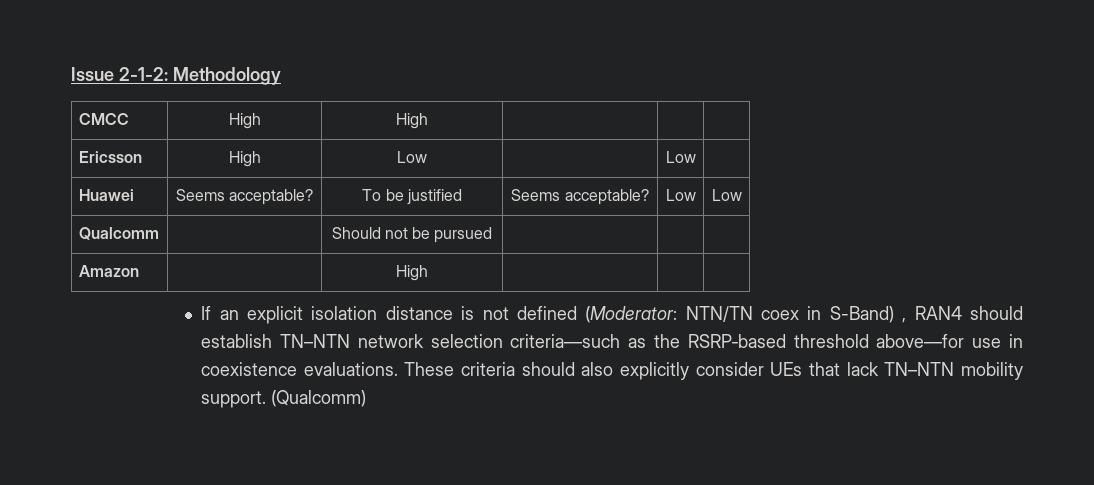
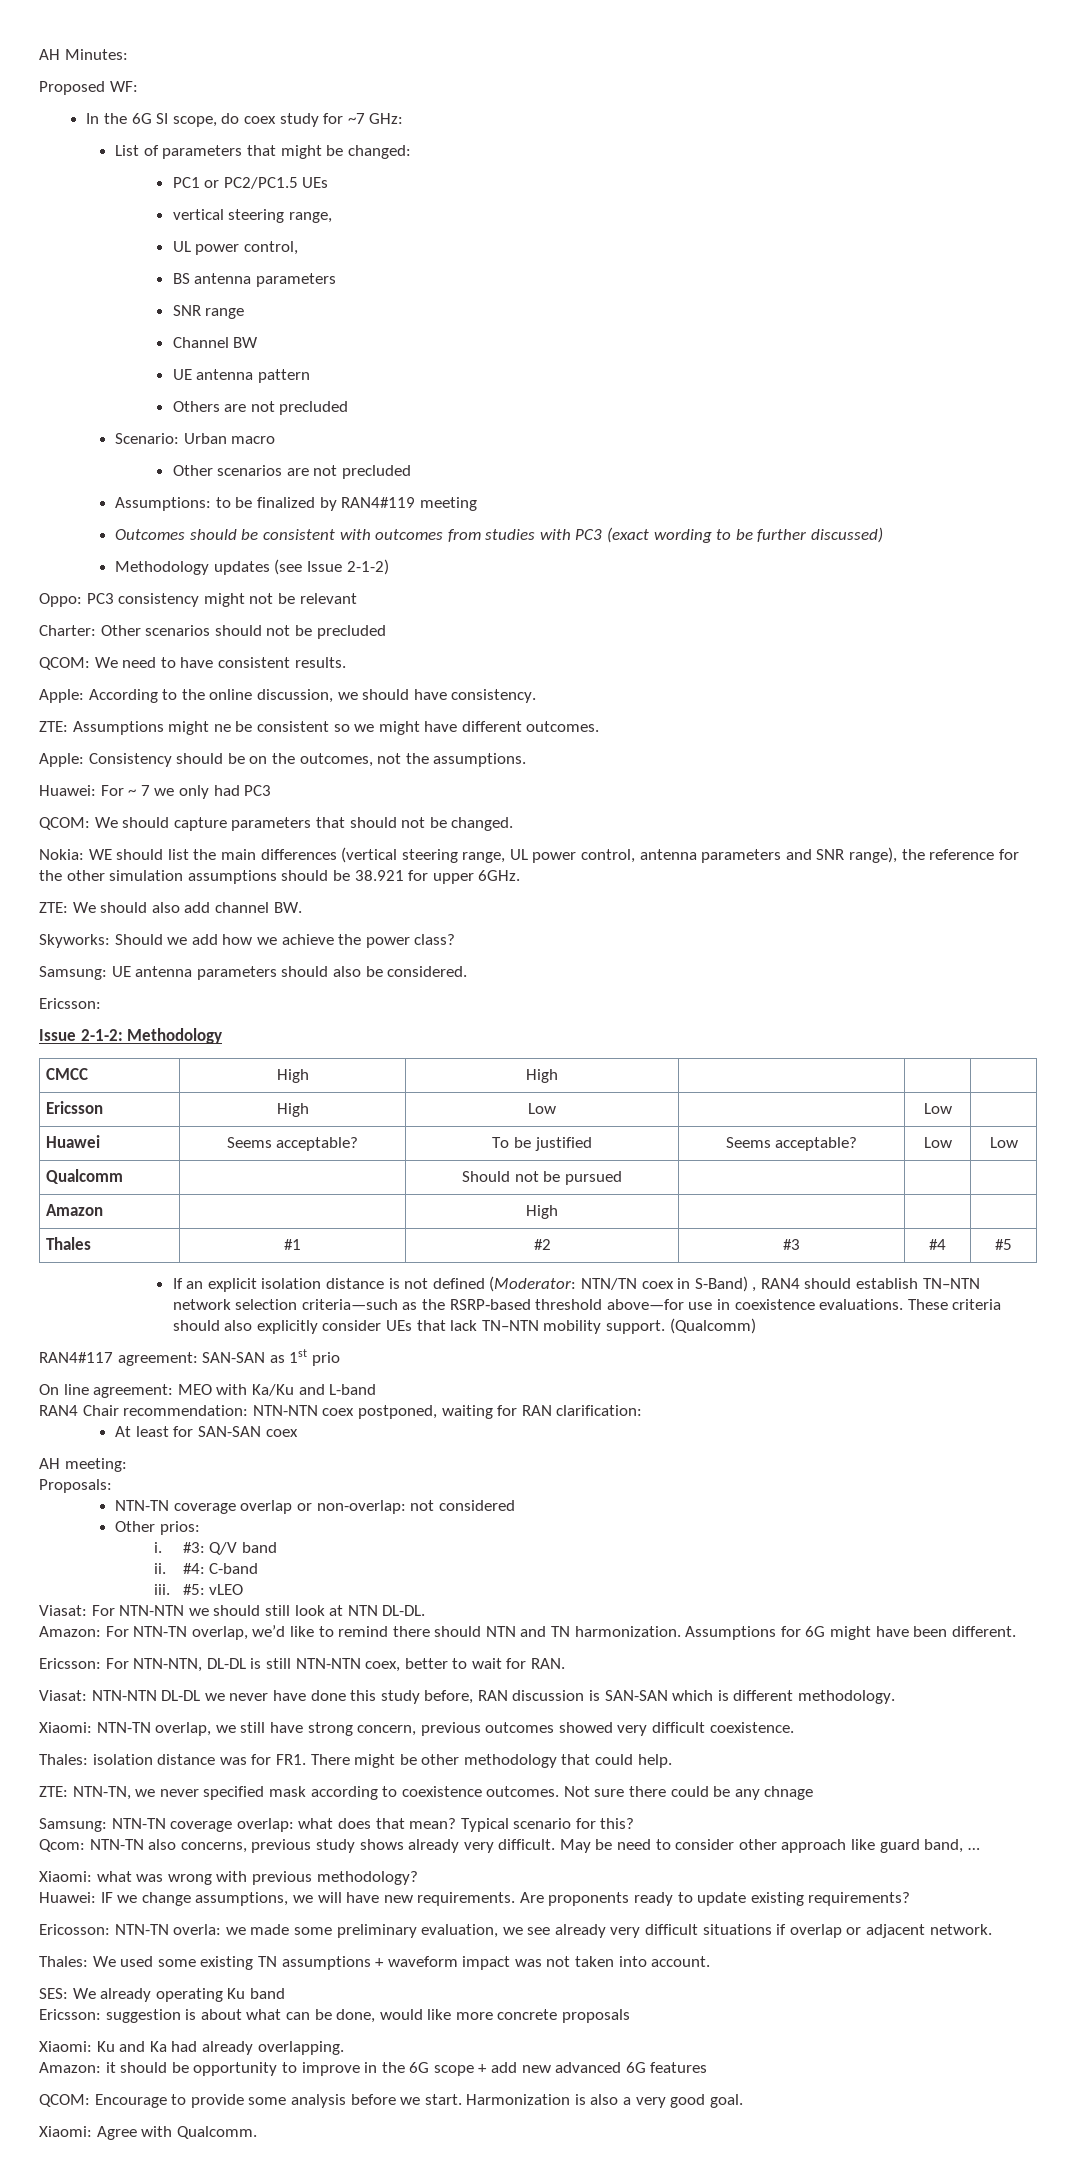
(71, 74) none -> [39,49,128,60] [39,81,138,95] [86,113,404,127] [115,145,411,159] [172,177,329,189] [172,209,332,223] [172,241,298,255] [172,273,336,287] [172,305,245,319] [172,337,259,348] [172,369,310,383] [172,401,349,415] [115,433,276,444] [172,465,412,479] [115,497,477,511] [115,527,884,543] [115,559,389,575] [39,593,357,607] [39,625,386,639] [39,657,346,670] [39,689,537,703] [39,721,600,735] [39,753,527,767] [39,785,272,799] [39,817,514,831] [39,847,1019,863] [39,870,521,884] [39,902,302,913] [39,934,456,948] [39,966,468,980] [39,998,101,1009] AH Minutes: // Proposed WF: // In the 6G SI scope, do coex study for ~7 GHz: // List of parameters that might be changed: // PC1 or PC2/PC1.5 UEs // vertical steering range, // UL power control, // BS antenna parameters // SNR range // Channel BW // UE antenna pattern // Others are not precluded // Scenario: Urban macro // Other scenarios are not precluded // Assumptions: to be finalized by RAN4#119 meeting // Outcomes should be consistent with outcomes from studies with PC3 (exact wording to be further discussed) // Methodology updates (see Issue 2-1-2) // Oppo: PC3 consistency might not be relevant // Charter: Other scenarios should not be precluded // QCOM: We need to have consistent results. // Apple: According to the online discussion, we should have consistency. // ZTE: Assumptions might ne be consistent so we might have different outcomes. // Apple: Consistency should be on the outcomes, not the assumptions. // Huawei: For ~ 7 we only had PC3 // QCOM: We should capture parameters that should not be changed. // Nokia: WE should list the main differences (vertical steering range, UL power control, antenna parameters and SNR range), the reference for the other simulation assumptions should be 38.921 for upper 6GHz. // ZTE: We should also add channel BW. // Skyworks: Should we add how we achieve the power class? // Samsung: UE antenna parameters should also be considered. // Ericsson: //
(428, 273) none -> [46,1237,92,1250] [284,1239,301,1250] [533,1239,551,1250] [783,1239,800,1250] [929,1239,946,1250] [995,1239,1012,1250] // Thales | #1 | #2 | #3 | #4 | #5
(367, 398) none -> [39,1349,340,1366] [39,1384,377,1398] [39,1405,643,1419] [115,1426,298,1437] [39,1458,127,1472] [39,1479,112,1493] [115,1500,515,1514] [115,1521,200,1535] [153,1542,277,1555] [153,1563,259,1574] [153,1584,244,1595] [39,1605,426,1616] [39,1625,1016,1640] [39,1658,566,1672] [39,1690,896,1704] [39,1722,794,1736] [39,1754,672,1768] [39,1786,814,1800] [39,1818,635,1832] [39,1839,980,1853] [39,1871,418,1885] [39,1892,911,1906] [39,1924,992,1938] [39,1956,711,1970] [39,1988,285,2002] [39,2009,631,2023] [39,2041,344,2055] [39,2062,708,2076] [39,2094,743,2108] [39,2126,257,2140] // RAN4#117 agreement: SAN-SAN as 1st prio // On line agreement: MEO with Ka/Ku and L-band // RAN4 Chair recommendation: NTN-NTN coex postponed, waiting for RAN clarification: // At least for SAN-SAN coex // AH meeting: // Proposals: // NTN-TN coverage overlap or non-overlap: not considered // Other prios: // i. #3: Q/V band // ii. #4: C-band // iii. #5: vLEO // Viasat: For NTN-NTN we should still look at NTN DL-DL. // Amazon: For NTN-TN overlap, we’d like to remind there should NTN and TN harmonization. Assumptions for 6G might have been different. // Ericsson: For NTN-NTN, DL-DL is still NTN-NTN coex, better to wait for RAN. // Viasat: NTN-NTN DL-DL we never have done this study before, RAN discussion is SAN-SAN which is different methodology. // Xiaomi: NTN-TN overlap, we still have strong concern, previous outcomes showed very difficult coexistence. // Thales: isolation distance was for FR1. There might be other methodology that could help. // ZTE: NTN-TN, we never specified mask according to coexistence outcomes. Not sure there could be any chnage // Samsung: NTN-TN coverage overlap: what does that mean? Typical scenario for this? // Qcom: NTN-TN also concerns, previous study shows already very difficult. May be need to consider other approach like guard band, … // Xiaomi: what was wrong with previous methodology? // Huawei: IF we change assumptions, we will have new requirements. Are proponents ready to update existing requirements? // Ericosson: NTN-TN overla: we made some preliminary evaluation, we see already very difficult situations if overlap or adjacent network. // Thales: We used some existing TN assumptions + waveform impact was not taken into account. // SES: We already operating Ku band // Ericsson: suggestion is about what can be done, would like more concrete proposals // Xiaomi: Ku and Ka had already overlapping. // Amazon: it should be opportunity to improve in the 6G scope + add new advanced 6G features // QCOM: Encourage to provide some analysis before we start. Harmonization is also a very good goal. // Xiaomi: Agree with Qualcomm.

